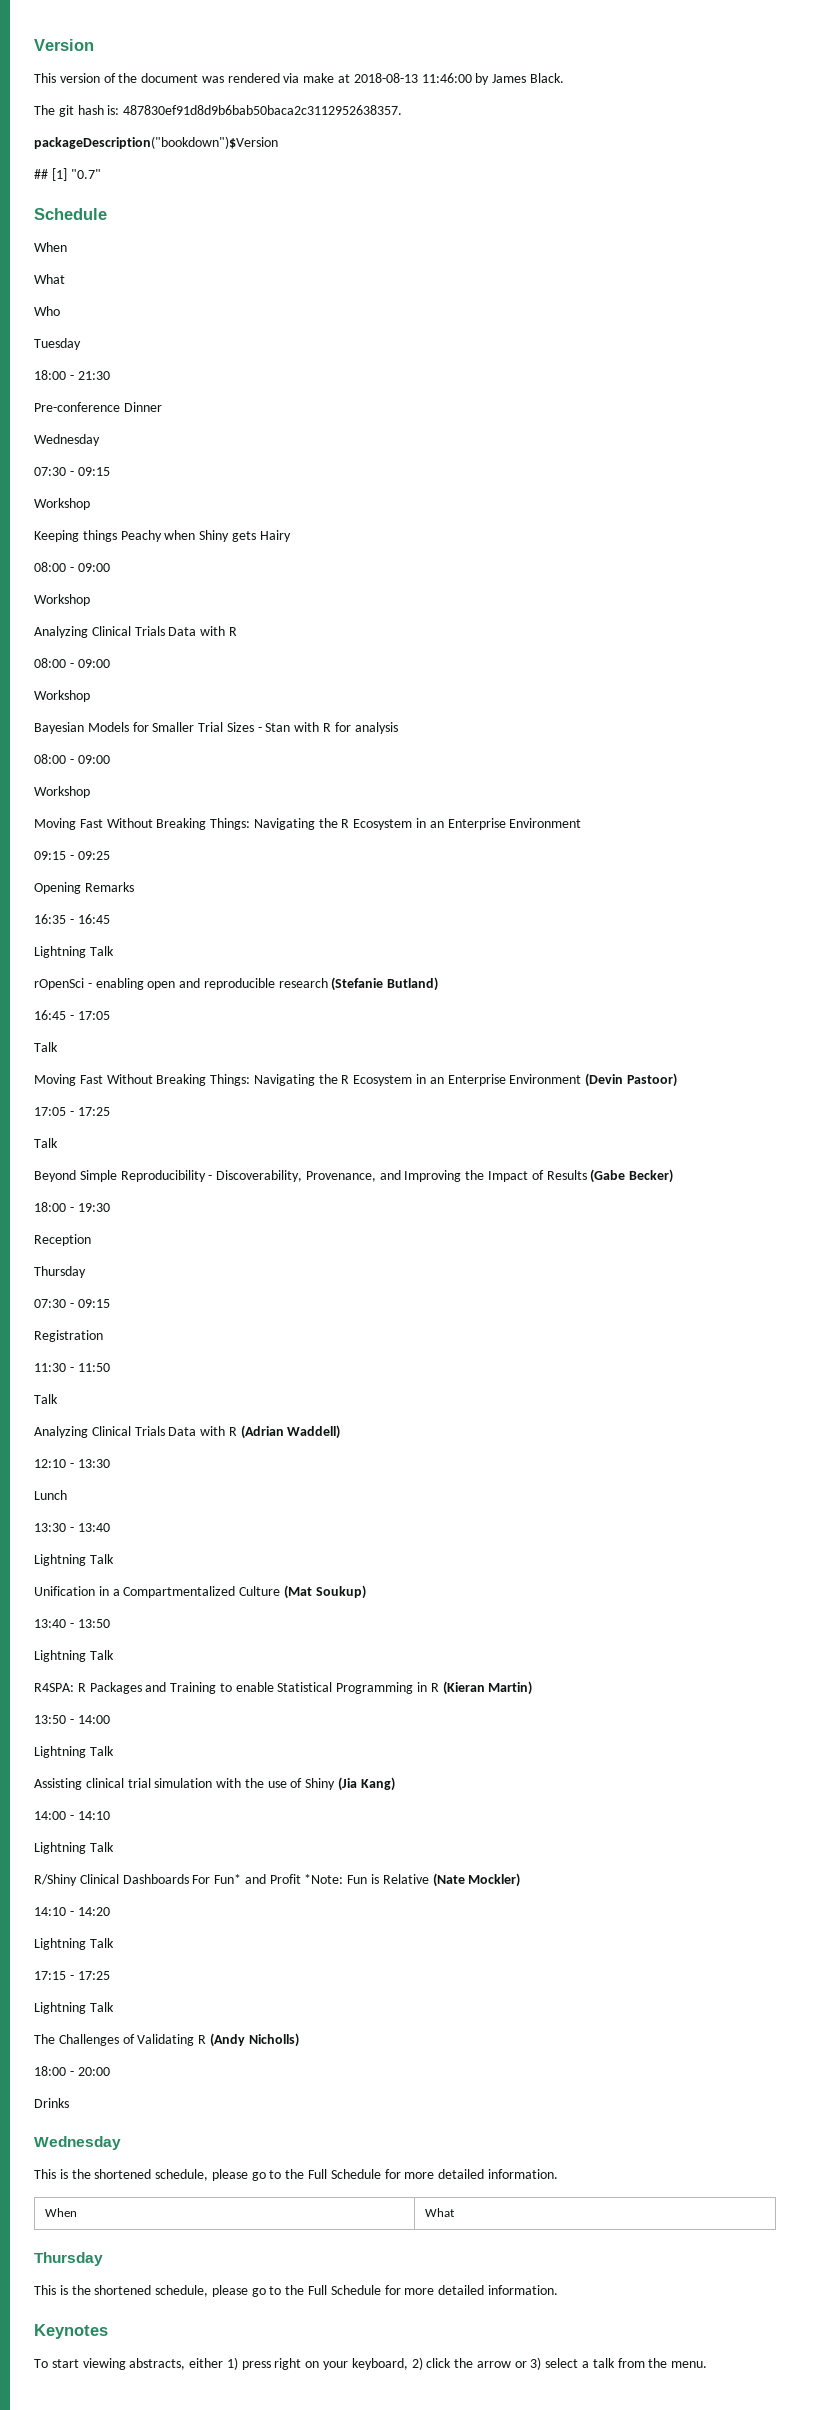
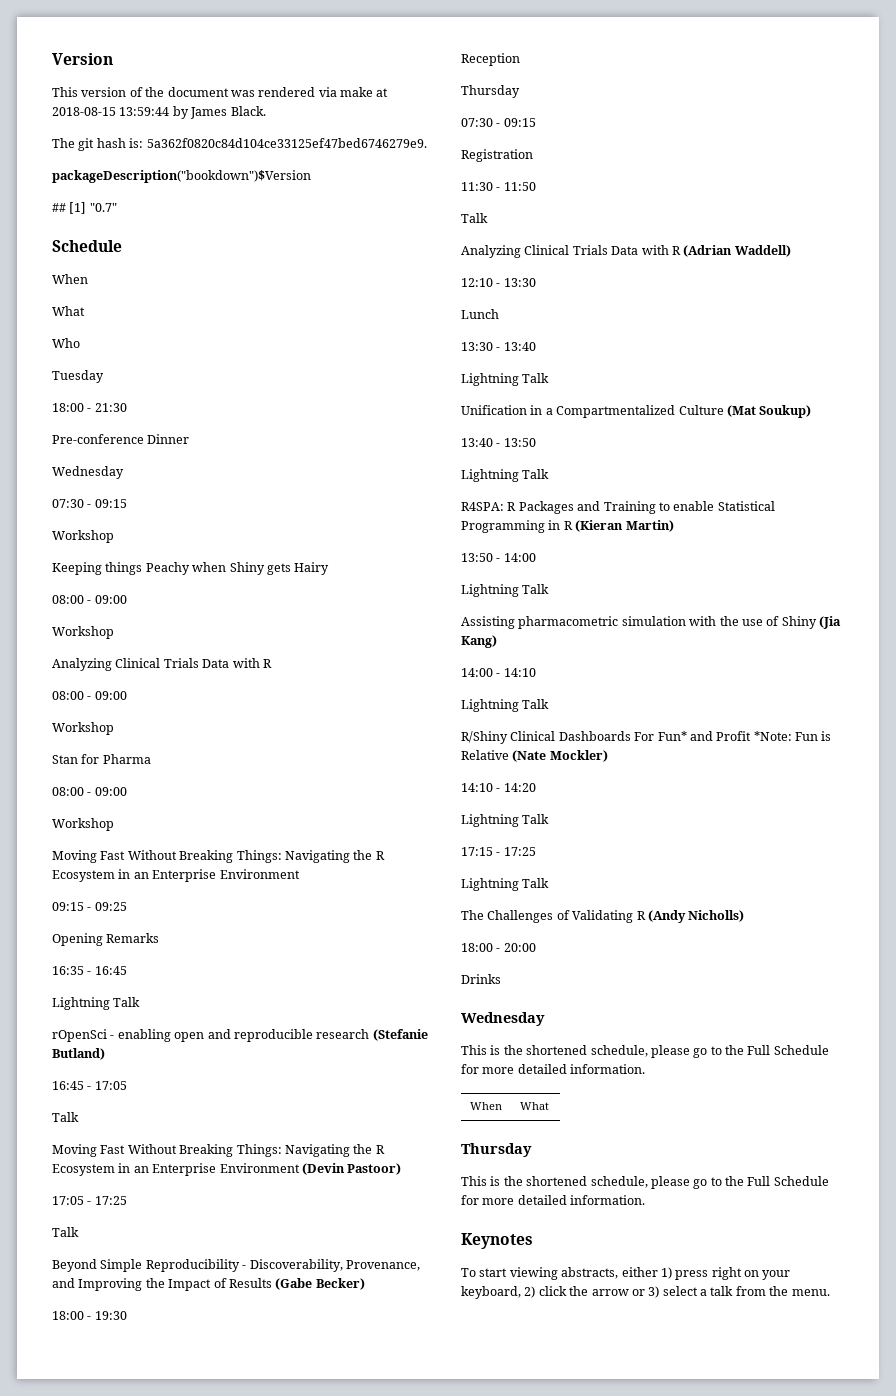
[353,73,472,83] 2018-08-13 11:46:00 -> [52,107,170,116] 2018-08-15 13:59:44
[123,105,403,115] 487830ef91d8d9b6bab50baca2c3112952638357. -> [146,138,427,148] 5a362f0820c84d104ce33125ef47bed6746279e9.
[34,722,398,734] Bayesian Models for Smaller Trial Sizes - Stan with R for analysis -> [52,754,151,764] Stan for Pharma
[85,1778,151,1788] clinical trial -> [518,616,619,629] pharmacometric

